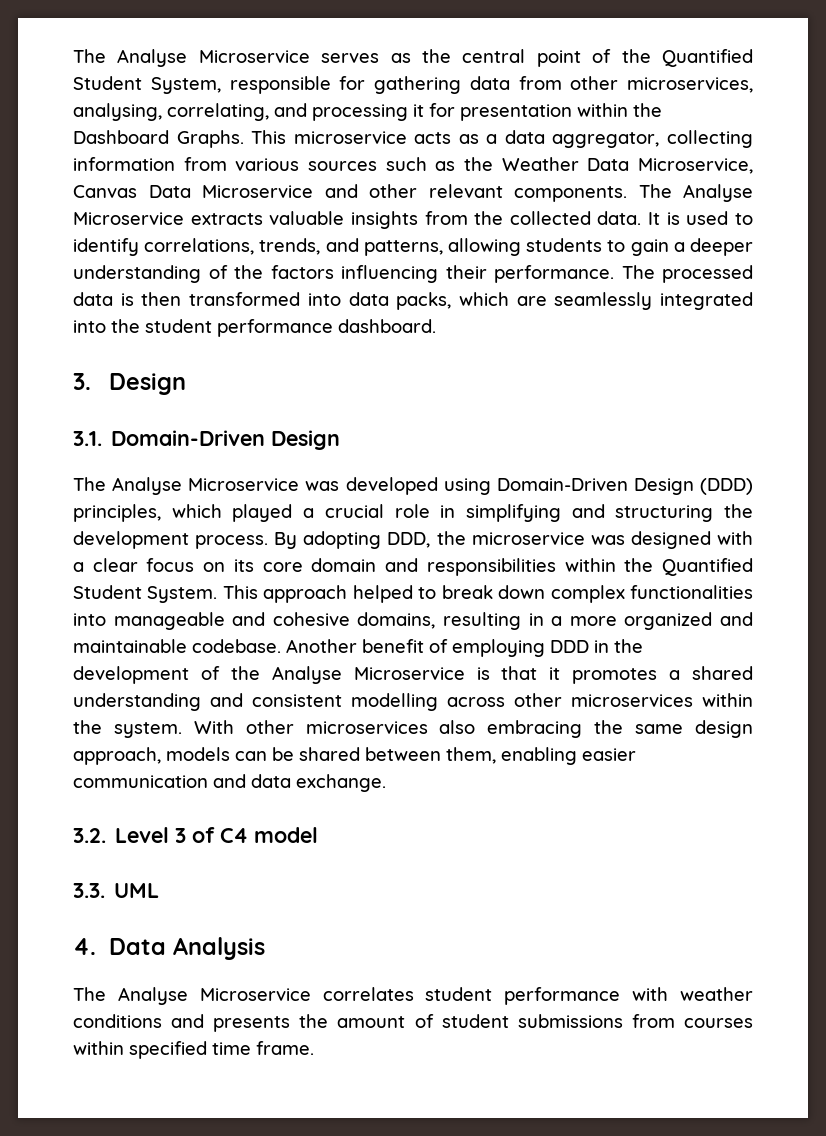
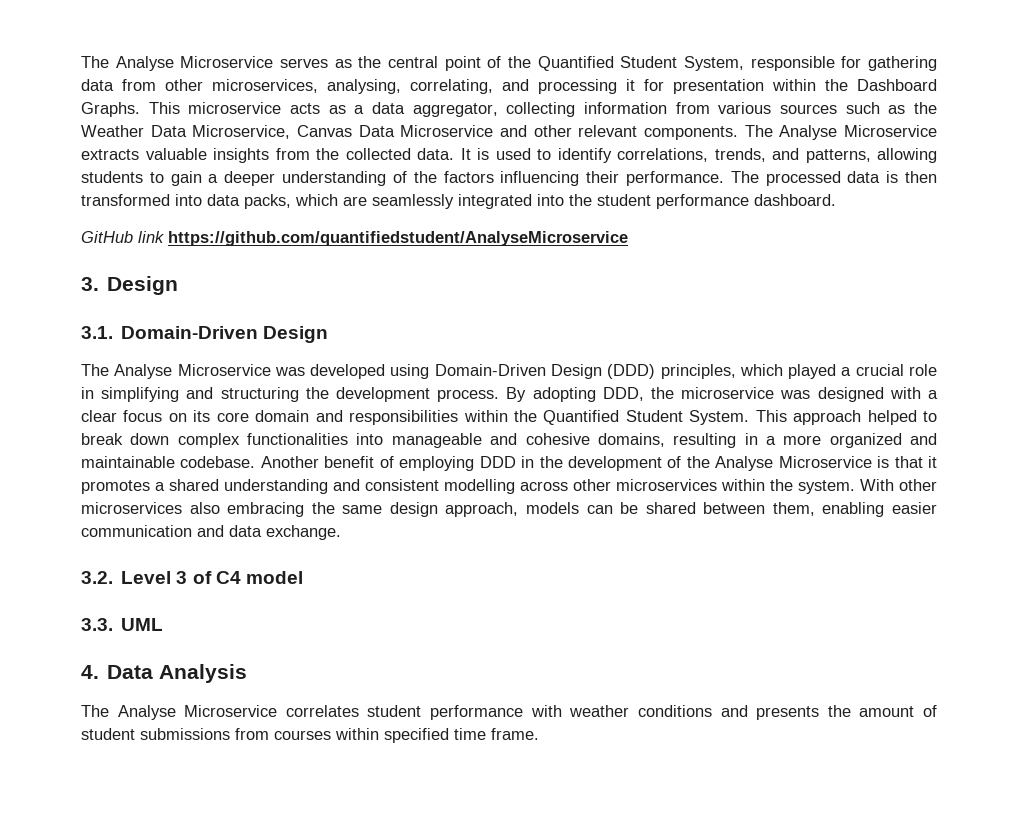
(436, 326) none -> [81,231,628,246] // GitHub link https://github.com/quantifiedstudent/AnalyseMicroservice

